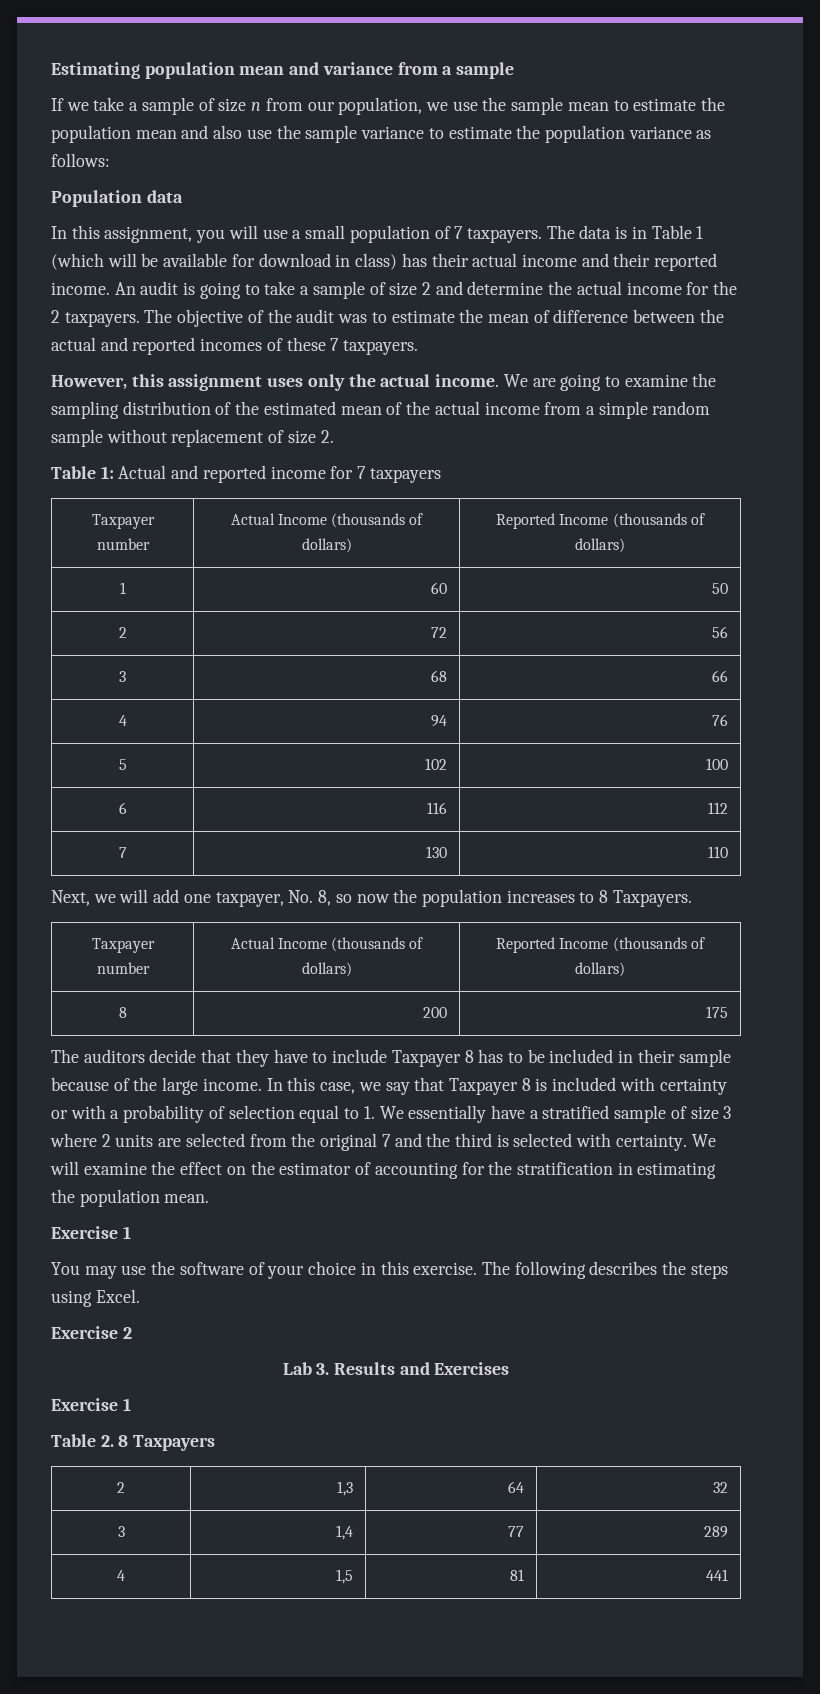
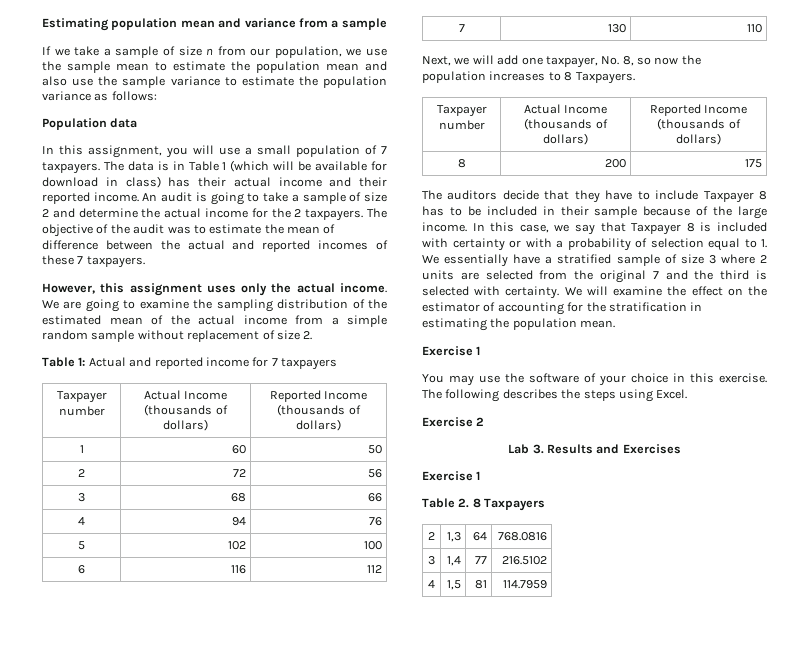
[713,1482,729,1493] 32 -> [497,532,547,541] 768.0816
[704,1526,729,1538] 289 -> [501,556,547,565] 216.5102
[706,1569,729,1581] 441 -> [502,580,547,589] 114.7959

